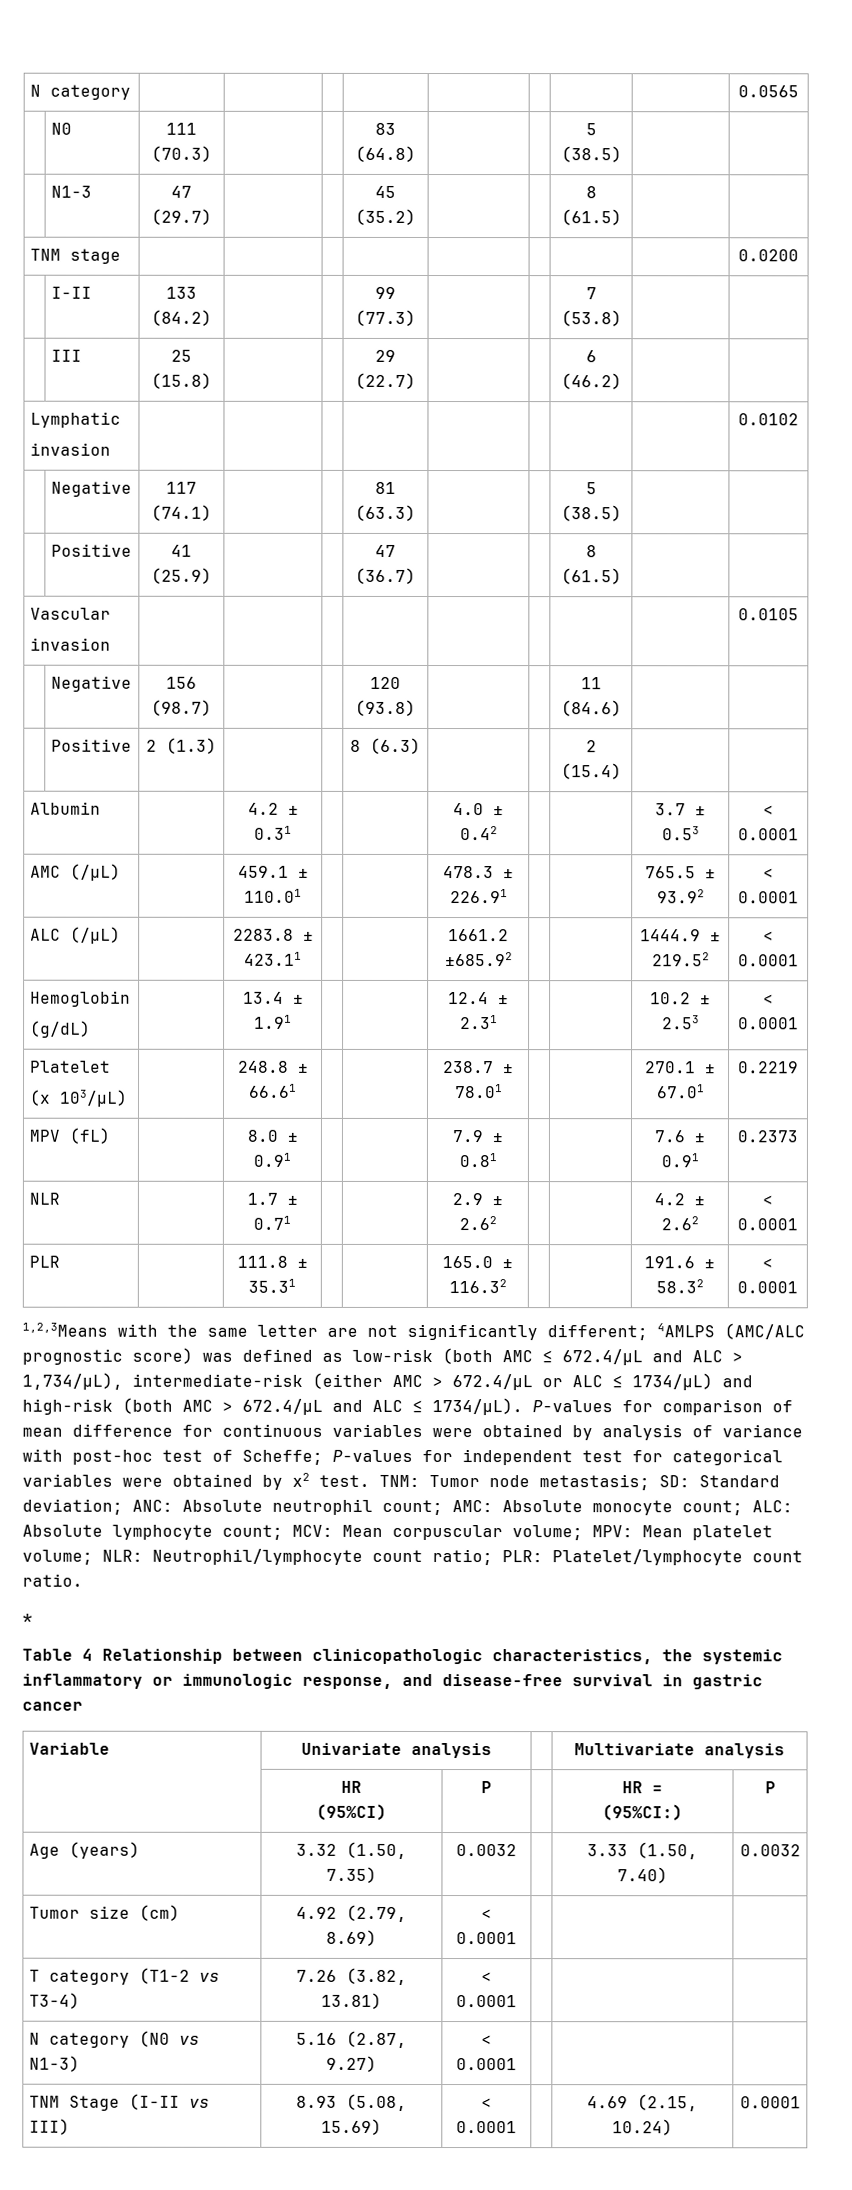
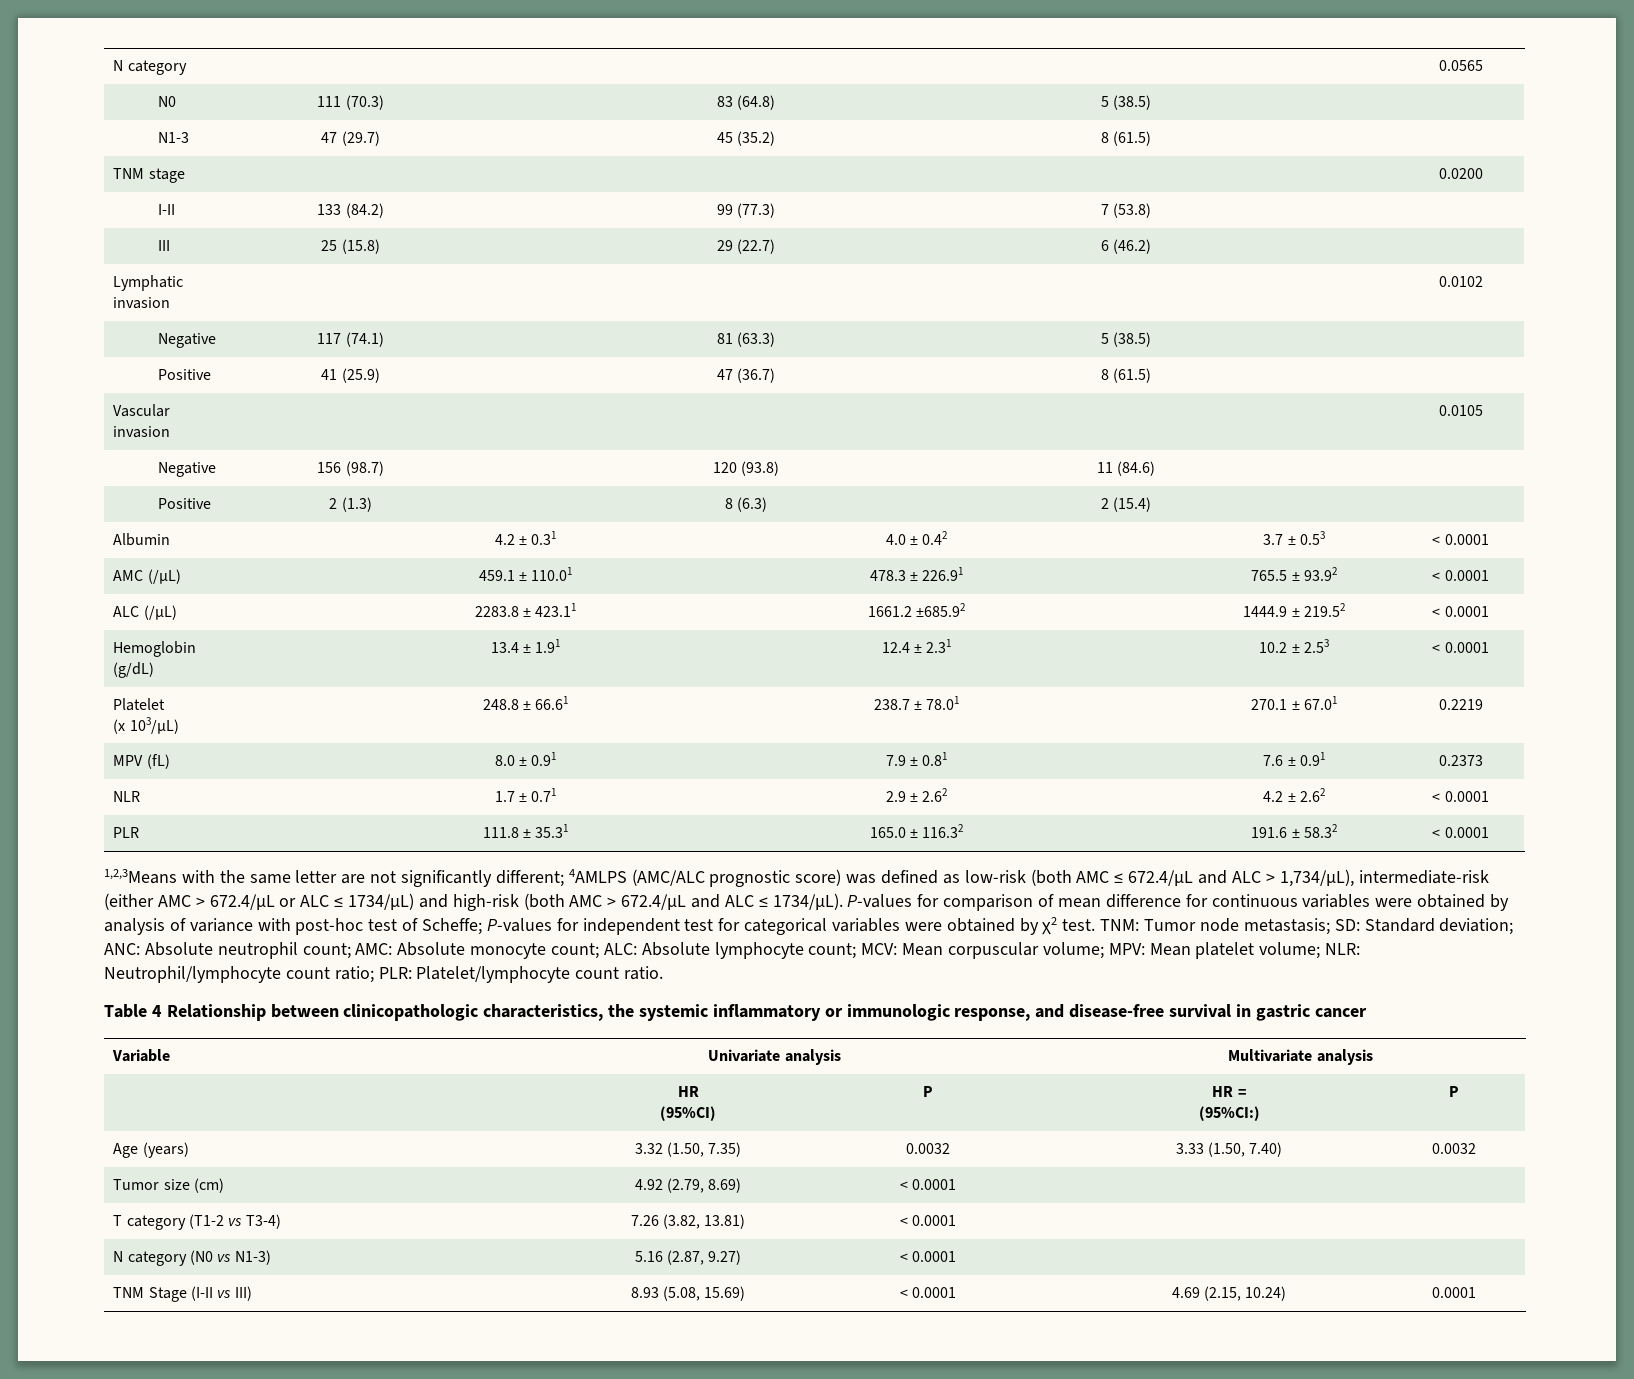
[22,1613,33,1624] // * -> (664, 973) none

